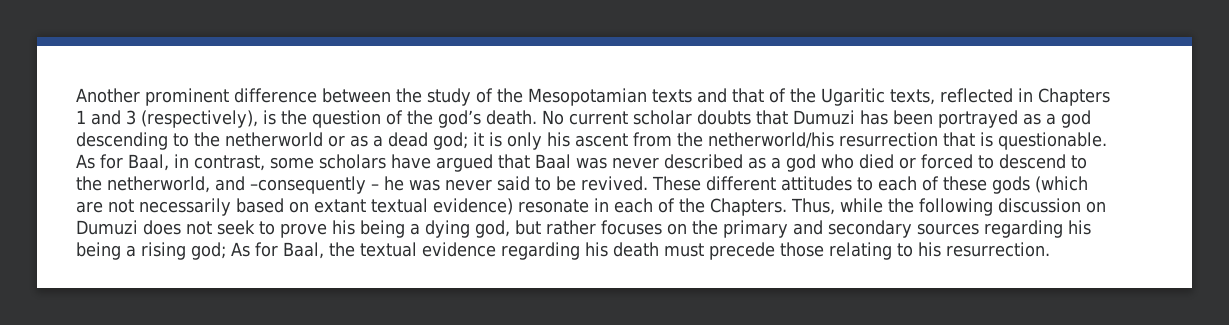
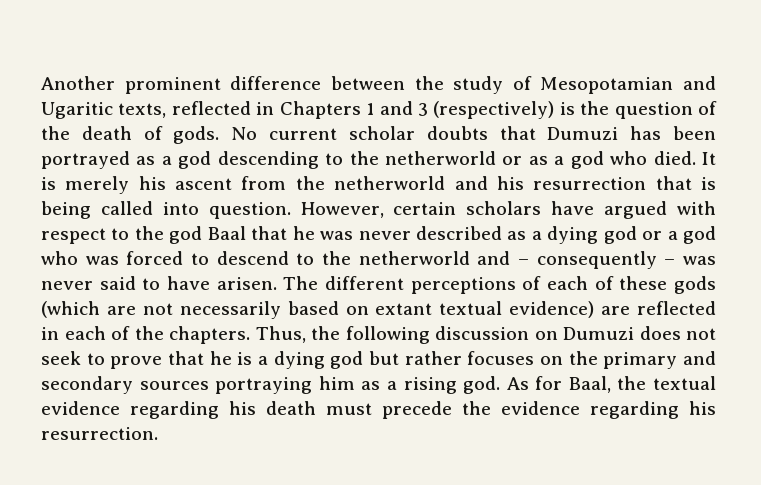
[497,88,816,106] the Mesopotamian texts and that of the -> [540,76,716,94] Mesopotamian and
[141,110,258,128] (respectively), -> [433,101,555,119] (respectively)
[438,110,537,128] god’s death. -> [81,126,220,144] death of gods.
[388,132,1107,150] [76,154,571,172] dead god; it is only his ascent from the netherworld/his resurrection that is questionable. As for Baal, in contrast, some scholars have argued that Baal -> [570,151,717,169] [41,176,716,194] [41,201,717,219] [41,226,315,244] god who died. It is merely his ascent from the netherworld and his resurrection that is being called into question. However, certain scholars have argued with respect to the god Baal that he
[786,154,916,172] god who died or -> [547,226,716,244] [41,251,119,265] dying god or a god who was
[107,176,873,194] netherworld, and –consequently – he was never said to be revived. These different attitudes to -> [358,251,716,269] [41,276,542,294] netherworld and – consequently – was never said to have arisen. The different perceptions of
[518,199,589,213] resonate -> [601,301,716,315] are reflected
[710,198,883,216] Chapters. Thus, while -> [169,326,306,344] chapters. Thus,
[332,220,510,238] his being a dying god, -> [168,351,364,369] that he is a dying god
[984,220,1091,238] [76,242,121,260] regarding his being -> [215,376,381,394] portraying him as
[191,242,226,260] god; -> [463,376,501,394] god.
[780,242,913,260] those relating to -> [462,401,679,419] the evidence regarding

